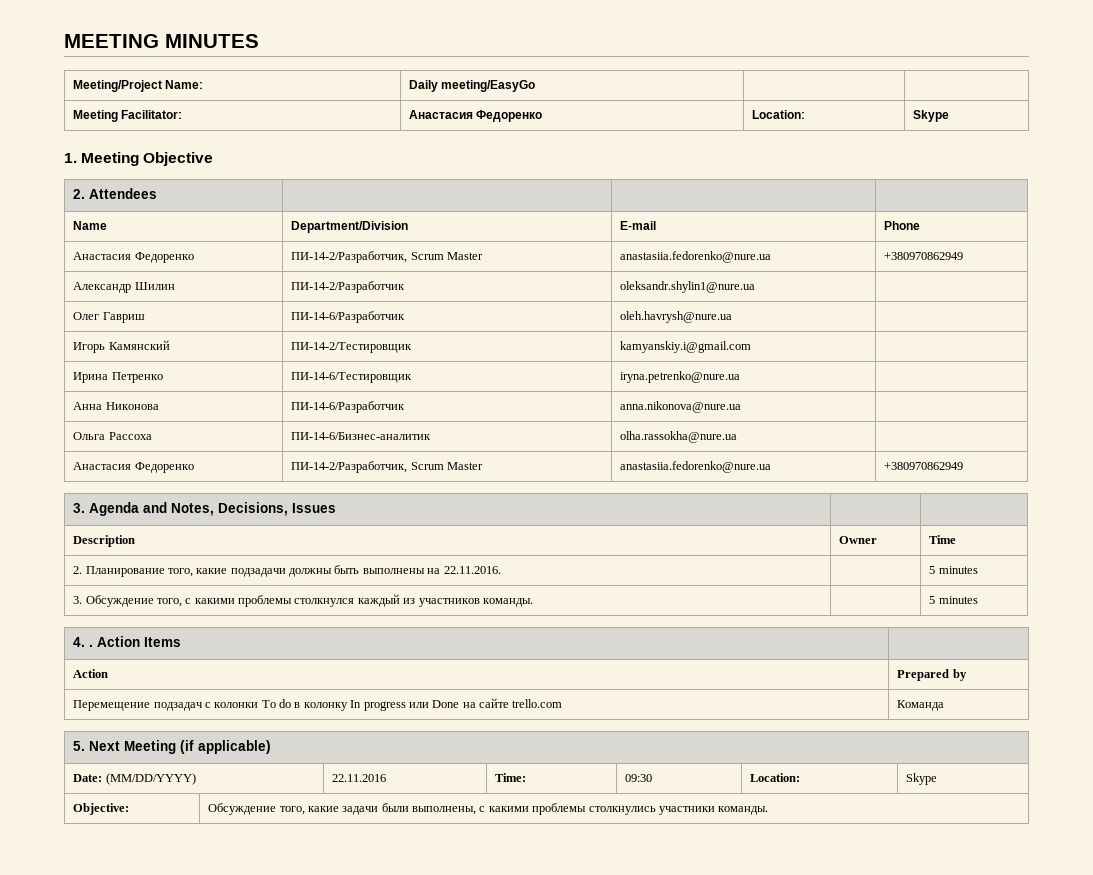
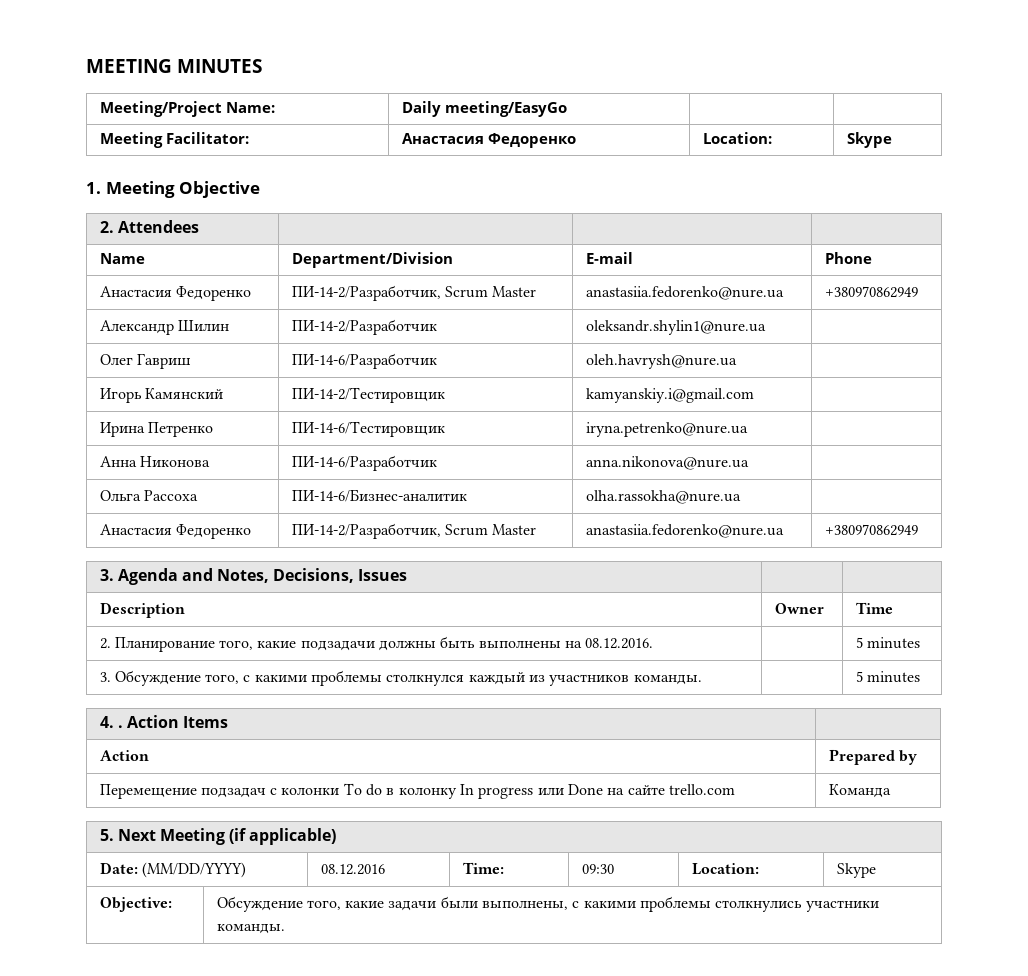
[443,566,501,574] 22.11.2016. -> [585,638,654,649] 08.12.2016.
[332,774,387,782] 22.11.2016 -> [320,864,385,875] 08.12.2016

